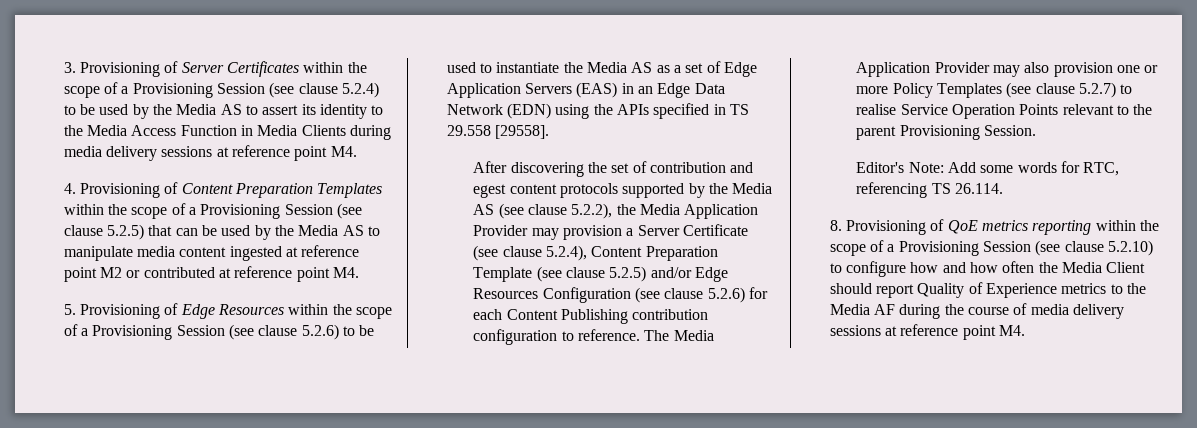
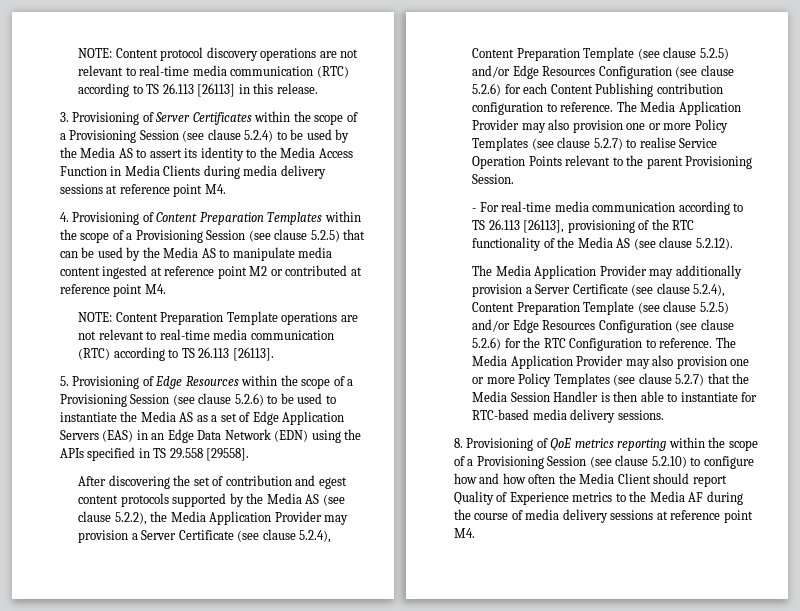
(63, 67) none -> [78,47,359,61] [78,65,349,78] [78,83,318,97] NOTE: Content protocol discovery operations are not relevant to real-time media communication (RTC) according to TS 26.113 [26113] in this release. //
(359, 272) none -> [78,311,358,325] [78,329,334,340] [78,347,274,361] // NOTE: Content Preparation Template operations are not relevant to real-time media communication (RTC) according to TS 26.113 [26113].
[856,161,1120,176] [856,182,1003,198] Editor's Note: Add some words for RTC, referencing TS 26.114. -> [472,201,744,215] [472,219,695,233] [472,237,733,251] [472,265,742,279] [472,283,726,297] [472,301,729,315] [472,319,734,333] [472,337,736,351] [472,355,750,369] [472,373,750,387] [472,391,758,402] [472,409,664,423] - For real-time media communication according to TS 26.113 [26113], provisioning of the RTC functionality of the Media AS (see clause 5.2.12). // The Media Application Provider may additionally provision a Server Certificate (see clause 5.2.4), Content Preparation Template (see clause 5.2.5) and/or Edge Resources Configuration (see clause 5.2.6) for the RTC Configuration to reference. The Media Application Provider may also provision one or more Policy Templates (see clause 5.2.7) that the Media Session Handler is then able to instantiate for RTC-based media delivery sessions.

